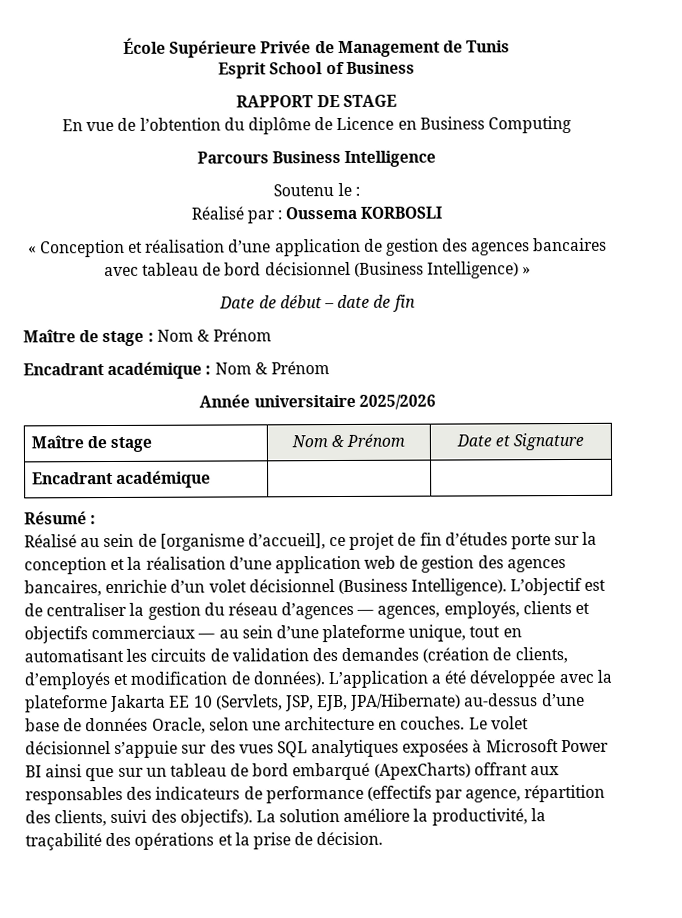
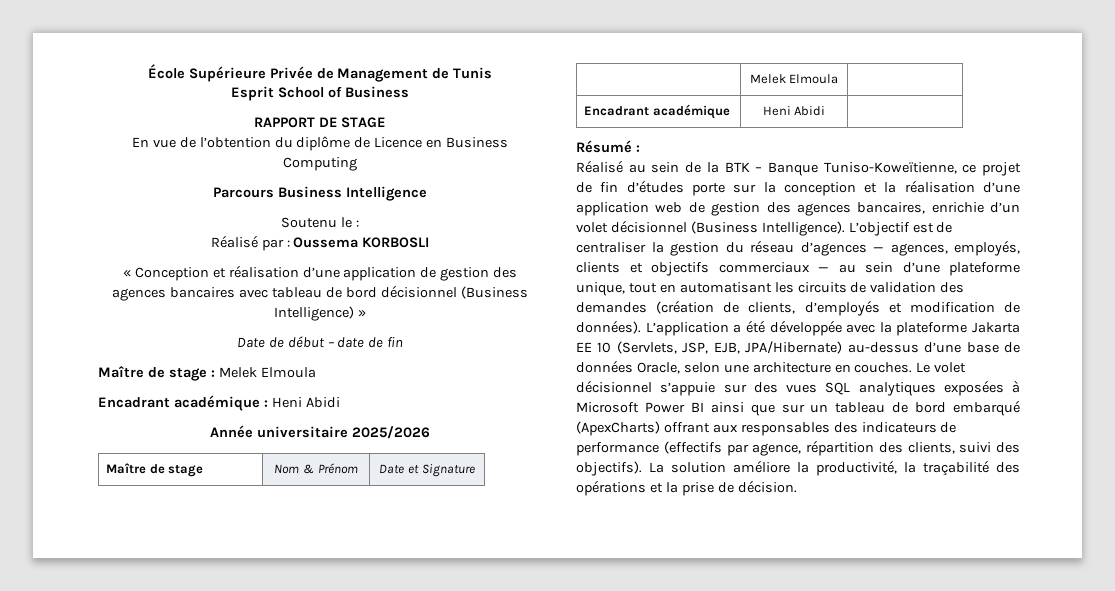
[156,328,273,342] Nom & Prénom -> [218,367,316,378] Melek Elmoula
[214,361,330,375] Nom & Prénom -> [271,397,340,408] Heni Abidi
(585, 441) none -> [749,74,839,84] // | Melek Elmoula |
(212, 479) none -> [762,106,826,116] Heni Abidi
[159,533,326,551] [organisme d’accueil], -> [706,162,957,176] la BTK – Banque Tuniso-Koweïtienne,

